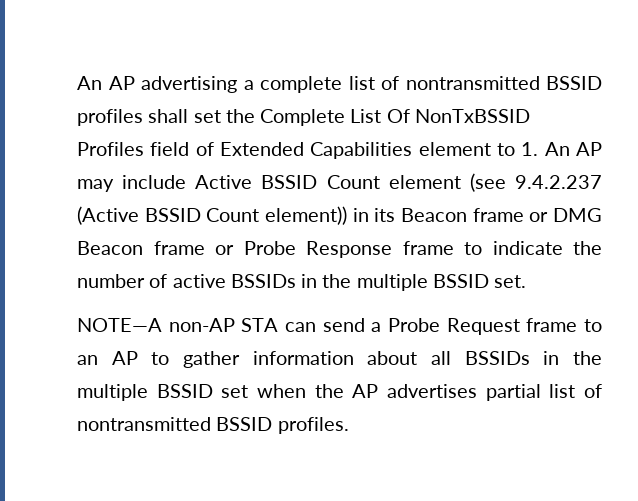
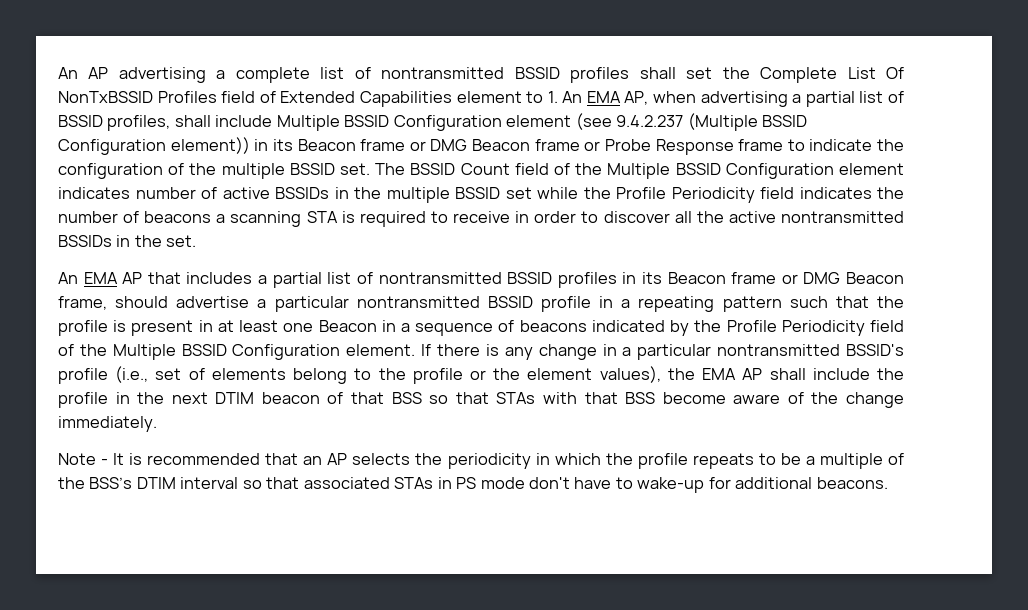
[576,142,602,156] [77,173,602,192] [77,206,260,225] AP may include Active BSSID Count element (see 9.4.2.237 (Active BSSID Count -> [586,91,905,107] [58,113,808,131] [58,139,166,155] EMA AP, when advertising a partial list of BSSID profiles, shall include Multiple BSSID Configuration element (see 9.4.2.237 (Multiple BSSID Configuration
(602, 248) none -> [58,163,905,179] [58,187,130,199] configuration of the multiple BSSID set. The BSSID Count field of the Multiple BSSID Configuration element indicates
[494,275,527,288] [77,318,602,335] [77,351,602,368] [77,384,477,401] set. // NOTE—A non-AP STA can send a Probe Request frame to an AP to gather information about all BSSIDs in the multiple BSSID set when the AP advertises -> [505,187,904,203] [58,211,905,227] [58,235,197,247] [58,272,268,284] set while the Profile Periodicity field indicates the number of beacons a scanning STA is required to receive in order to discover all the active nontransmitted BSSIDs in the set. // An EMA AP that includes a
[277,417,349,434] profiles. -> [557,272,904,288] [58,296,904,312] [58,320,904,336] [58,344,905,360] [58,366,904,384] [58,392,904,408] [58,416,157,432] [58,453,904,469] [58,477,888,493] profiles in its Beacon frame or DMG Beacon frame, should advertise a particular nontransmitted BSSID profile in a repeating pattern such that the profile is present in at least one Beacon in a sequence of beacons indicated by the Profile Periodicity field of the Multiple BSSID Configuration element. If there is any change in a particular nontransmitted BSSID's profile (i.e., set of elements belong to the profile or the element values), the EMA AP shall include the profile in the next DTIM beacon of that BSS so that STAs with that BSS become aware of the change immediately. // Note - It is recommended that an AP selects the periodicity in which the profile repeats to be a multiple of the BSS’s DTIM interval so that associated STAs in PS mode don't have to wake-up for additional beacons.

